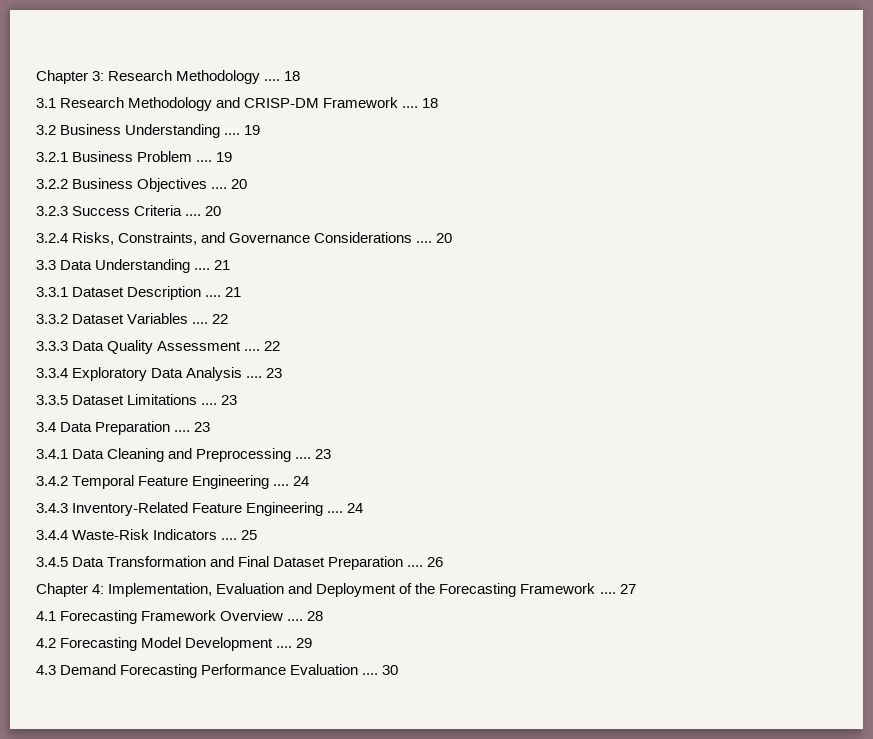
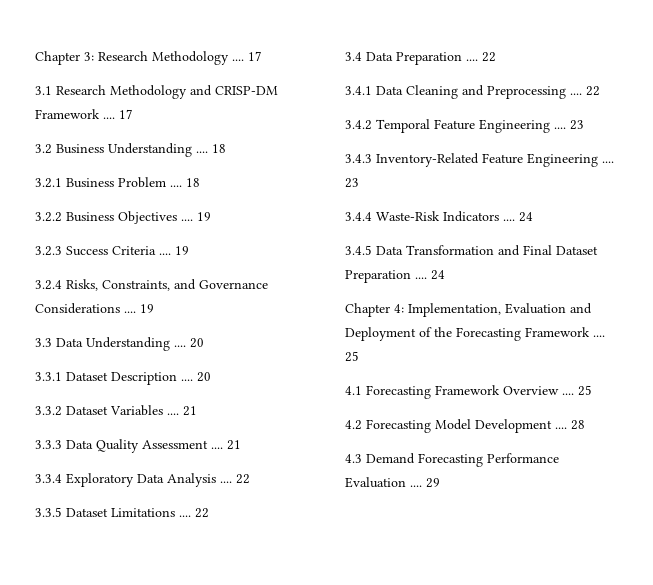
[284,71,301,81] 18 -> [248,51,262,61] 17
[422,98,439,108] 18 -> [119,109,133,119] 17
[244,125,261,135] 19 -> [212,144,226,153] 18
[216,152,233,162] 19 -> [186,178,200,187] 18
[231,179,248,189] 20 -> [197,212,211,221] 19
[205,206,222,216] 20 -> [175,246,189,255] 19
[436,233,453,243] 20 -> [140,304,154,313] 19
[214,260,231,270] 21 -> [190,338,204,348] 20
[225,287,242,297] 21 -> [197,372,211,382] 20
[212,314,229,324] 22 -> [183,406,197,416] 21
[264,341,281,351] 22 -> [227,440,241,450] 21
[266,368,283,378] 23 -> [236,474,250,484] 22
[221,395,238,405] 23 -> [195,508,209,518] 22
[194,422,211,432] 23 -> [482,52,496,62] 22
[315,449,332,459] 23 -> [586,86,600,96] 22
[293,476,310,486] 24 -> [570,120,584,130] 23
[347,503,364,513] 24 -> [345,178,359,188] 23
[241,530,258,540] 25 -> [519,212,533,222] 24
[427,557,444,567] 26 -> [431,270,445,280] 24
[619,584,636,594] 27 -> [345,351,359,362] 25
[307,611,324,621] 28 -> [578,385,592,396] 25
[296,638,313,648] 29 -> [571,420,585,430] 28
[382,665,399,675] 30 -> [426,478,440,488] 29

